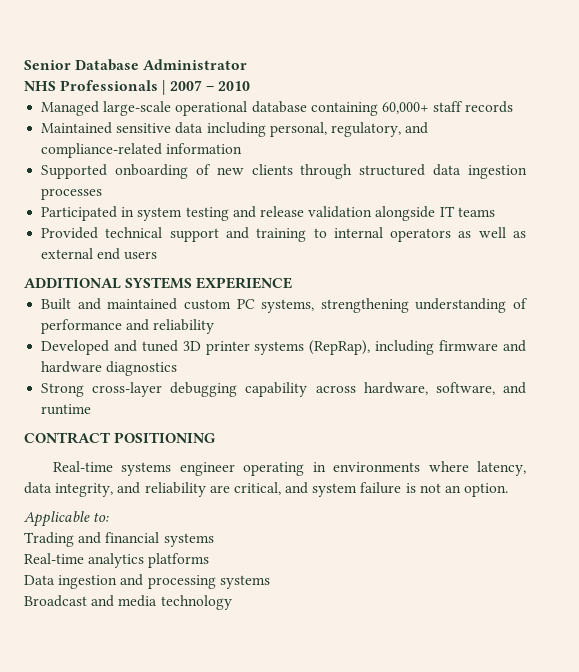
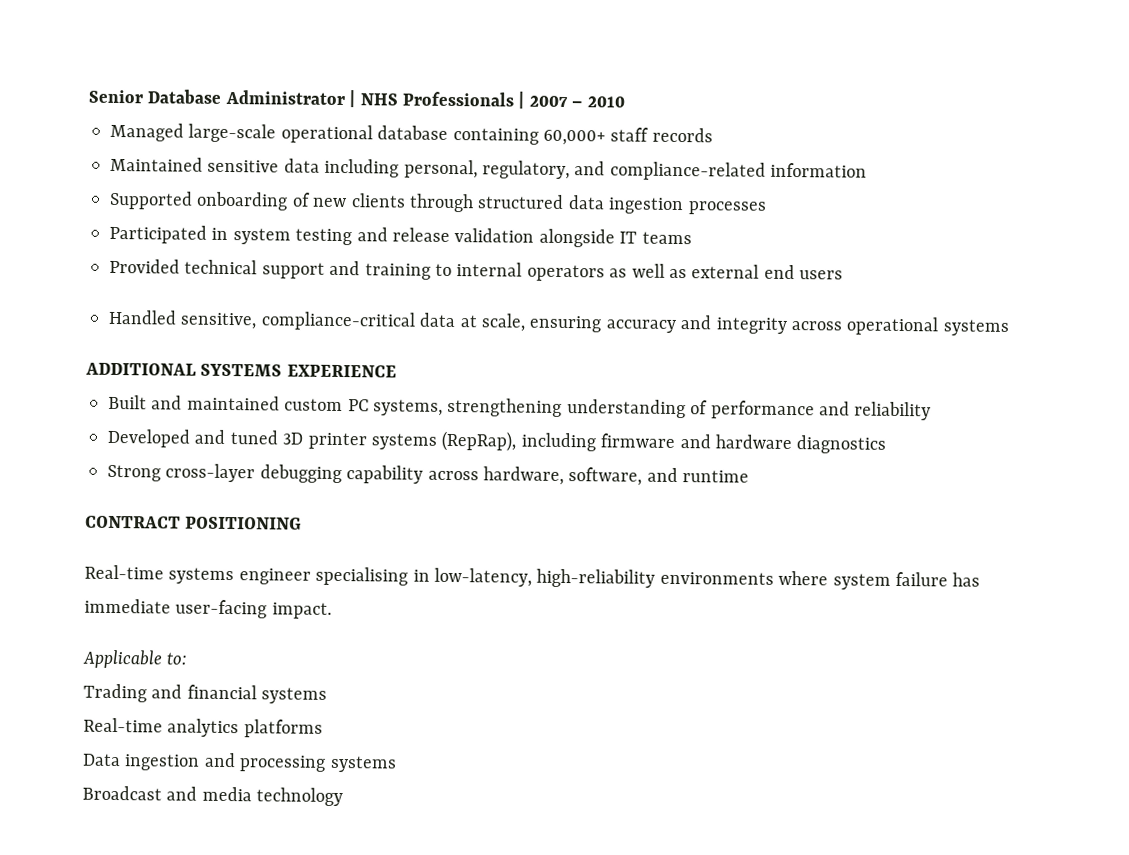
(248, 64) // -> [349,90,356,108] |
(158, 255) none -> [108,309,1009,336] // Handled sensitive, compliance-critical data at scale, ensuring accuracy and integrity across operational systems
[243,461,526,476] [24,482,509,497] operating in environments where latency, data integrity, and reliability are critical, and system failure is not an option. -> [315,566,981,590] [84,598,332,619] specialising in low-latency, high-reliability environments where system failure has immediate user-facing impact.

